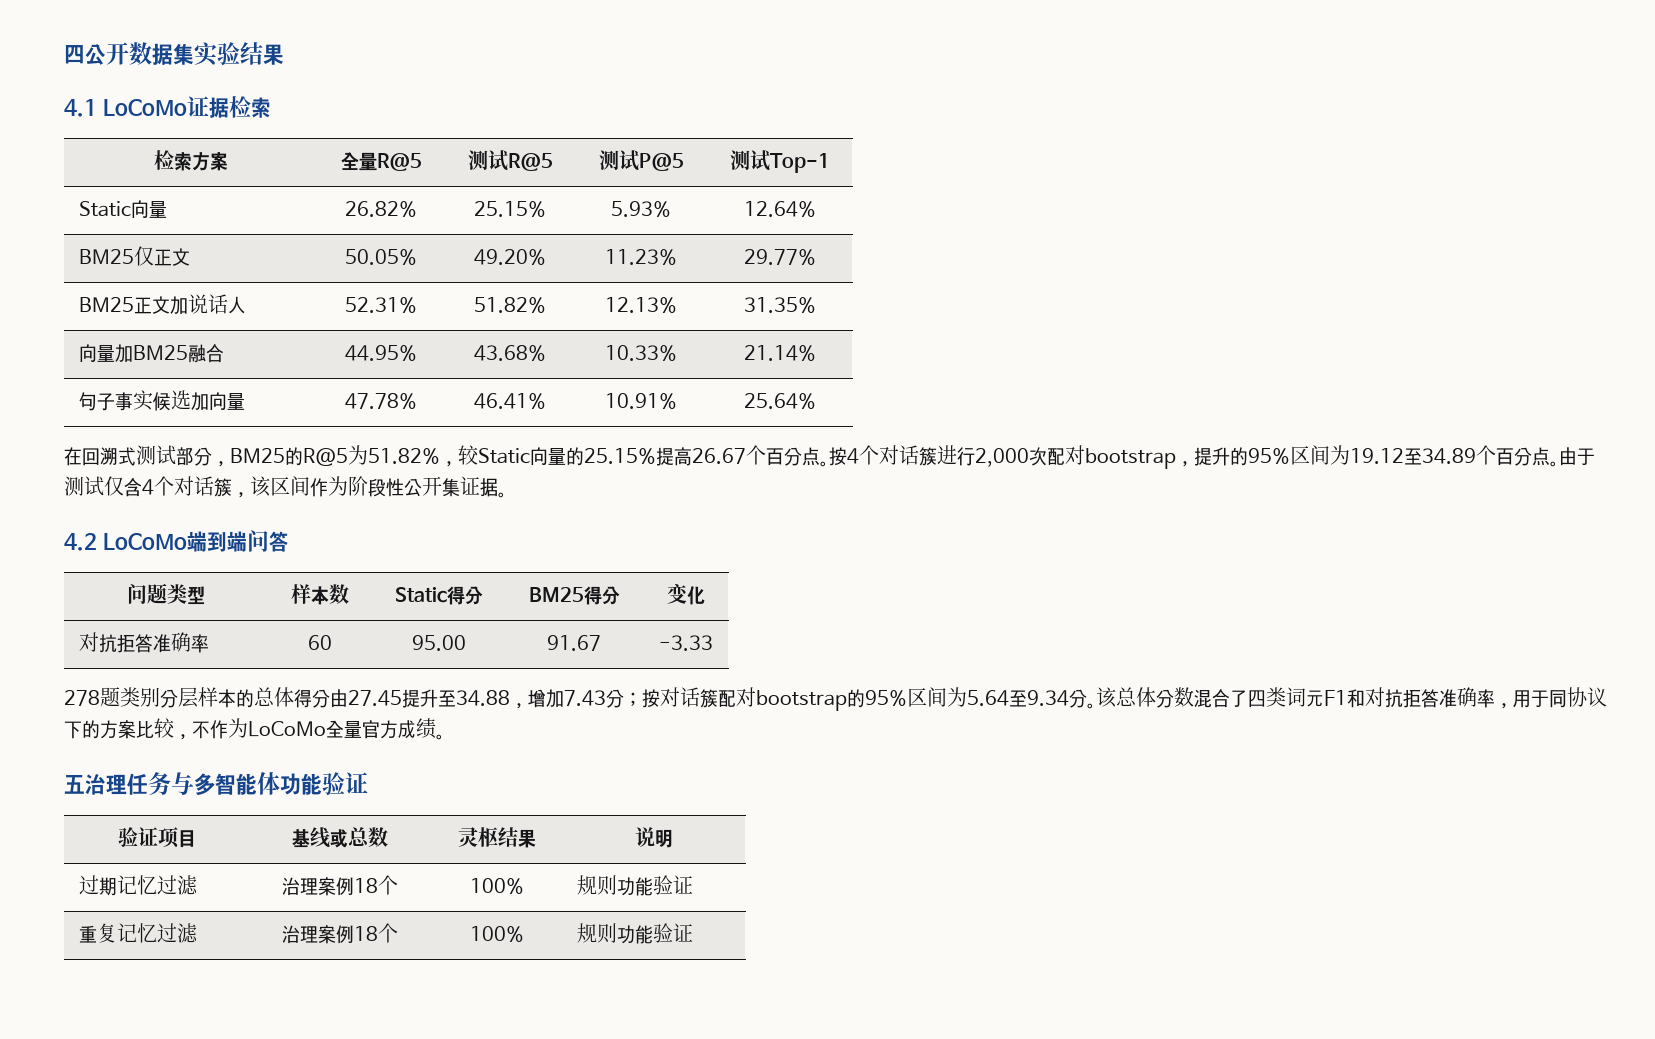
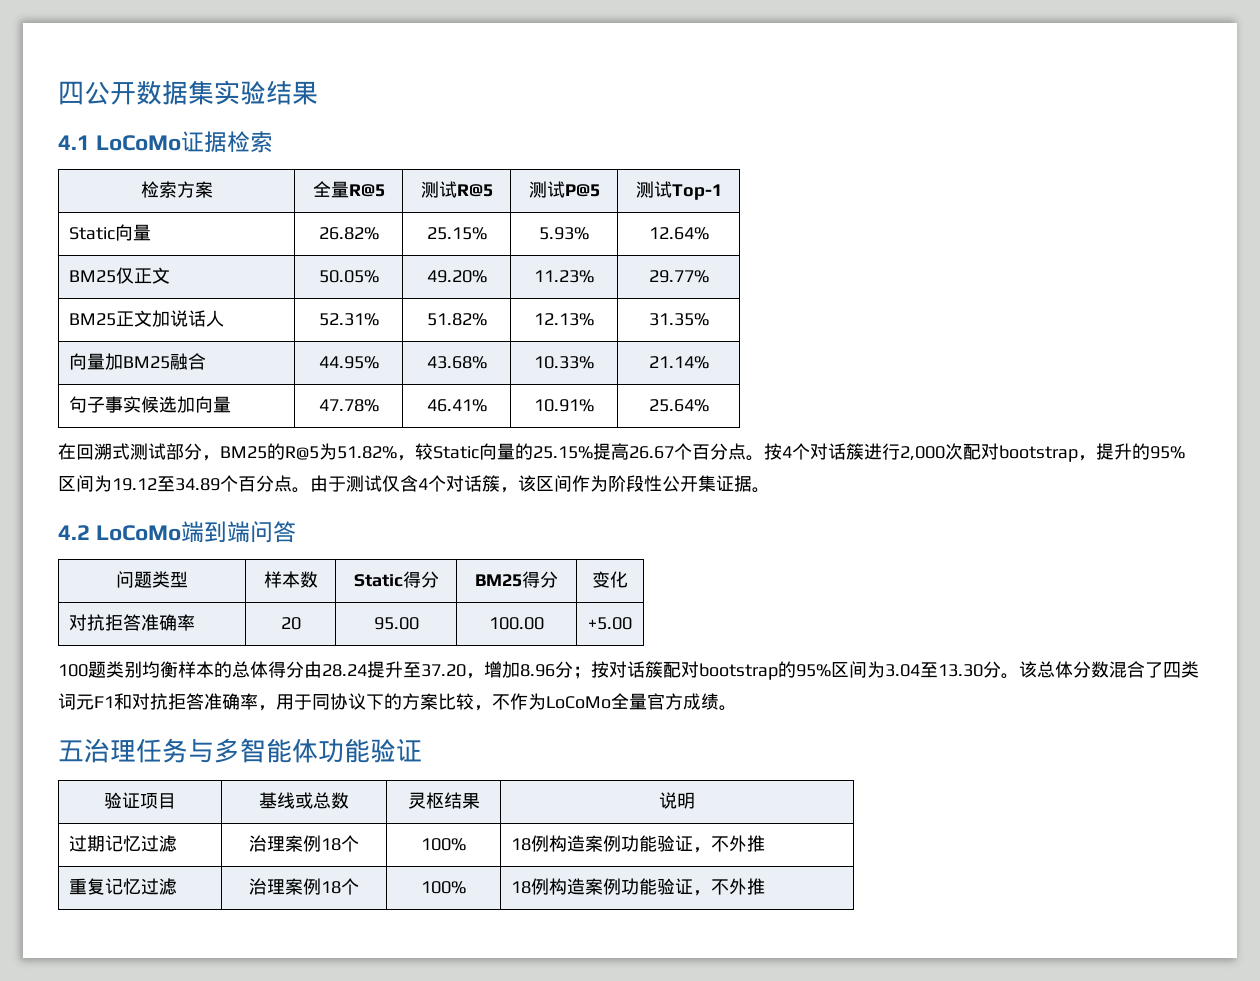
[307,635,332,650] 60 -> [280,617,301,630] 20
[547,635,601,651] [658,635,713,651] [64,687,606,709] 91.67 | -3.33 // 278题类别分层样本的总体得分由27.45提升至34.88，增加7.43 -> [489,617,544,630] [588,617,632,630] [58,661,555,679] 100.00 | +5.00 // 100题类别均衡样本的总体得分由28.24提升至37.20，增加8.96
[967,690,1069,707] 5.64至9.34 -> [885,662,983,678] 3.04至13.30
[577,875,694,896] 规则功能验证 -> [511,835,766,853] 18例构造案例功能验证，不外推
[577,923,694,944] 规则功能验证 -> [511,878,766,896] 18例构造案例功能验证，不外推

